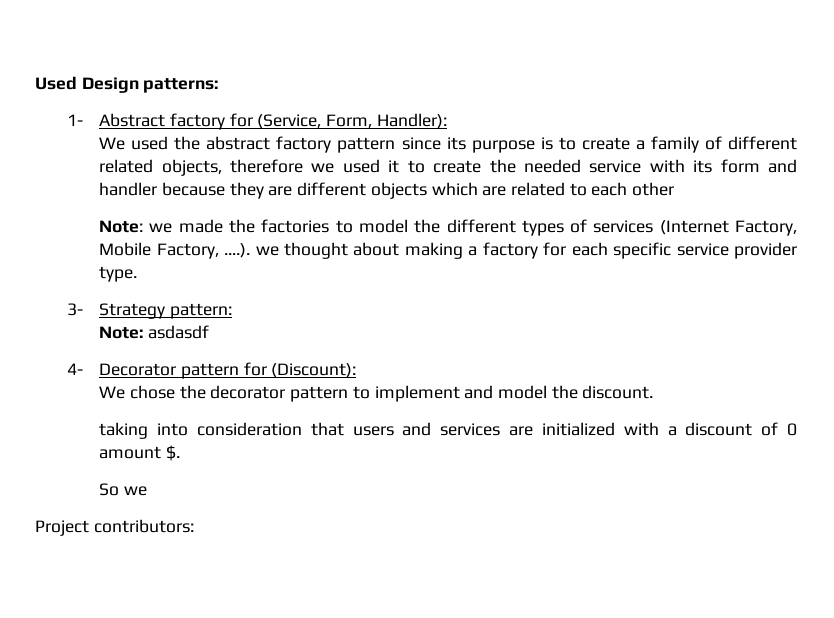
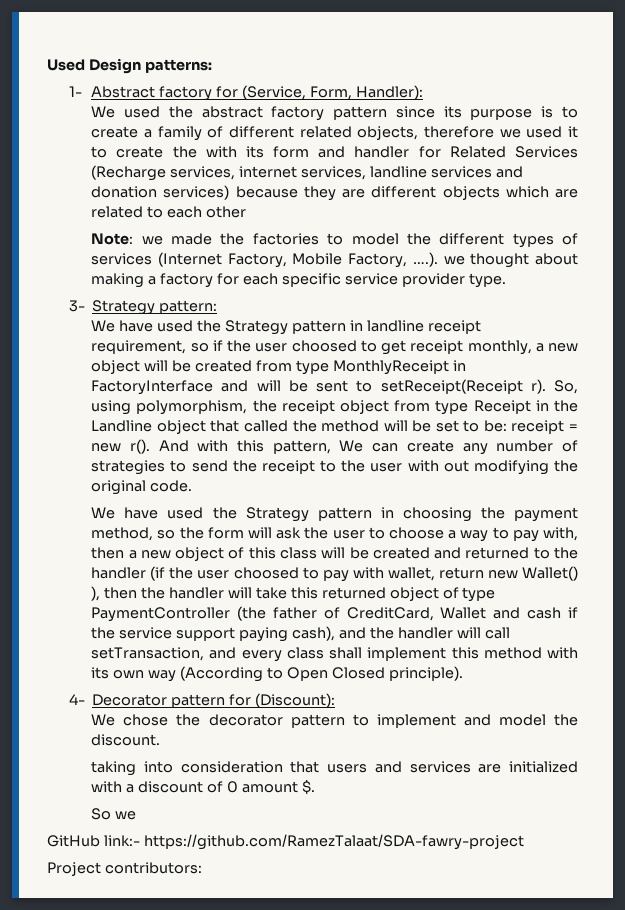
[523,159,642,173] needed service -> (197, 152) none
(158, 189) none -> [418,146,579,158] [91,165,523,181] [91,185,230,200] for Related Services (Recharge services, internet services, landline services and donation services)
[99,325,209,339] Note: asdasdf -> [91,320,481,335] [91,340,578,355] [91,360,466,375] [91,379,578,395] [91,400,579,415] [91,420,578,434] [91,439,579,455] [91,460,578,475] [91,480,193,495] [91,507,578,522] [91,527,578,542] [91,547,578,561] [91,566,578,582] [91,586,496,602] [91,606,578,622] [91,626,510,642] [91,647,578,662] [91,666,463,682] We have used the Strategy pattern in landline receipt requirement, so if the user choosed to get receipt monthly, a new object will be created from type MonthlyReceipt in FactoryInterface and will be sent to setReceipt(Receipt r). So, using polymorphism, the receipt object from type Receipt in the Landline object that called the method will be set to be: receipt = new r(). And with this pattern, We can create any number of strategies to send the receipt to the user with out modifying the original code. // We have used the Strategy pattern in choosing the payment method, so the form will ask the user to choose a way to pay with, then a new object of this class will be created and returned to the handler (if the user choosed to pay with wallet, return new Wallet() ), then the handler will take this returned object of type PaymentController (the father of CreditCard, Wallet and cash if the service support paying cash), and the handler will call setTransaction, and every class shall implement this method with its own way (According to Open Closed principle).
(147, 491) none -> [47,834,524,850] // GitHub link:- https://github.com/RamezTalaat/SDA-fawry-project

